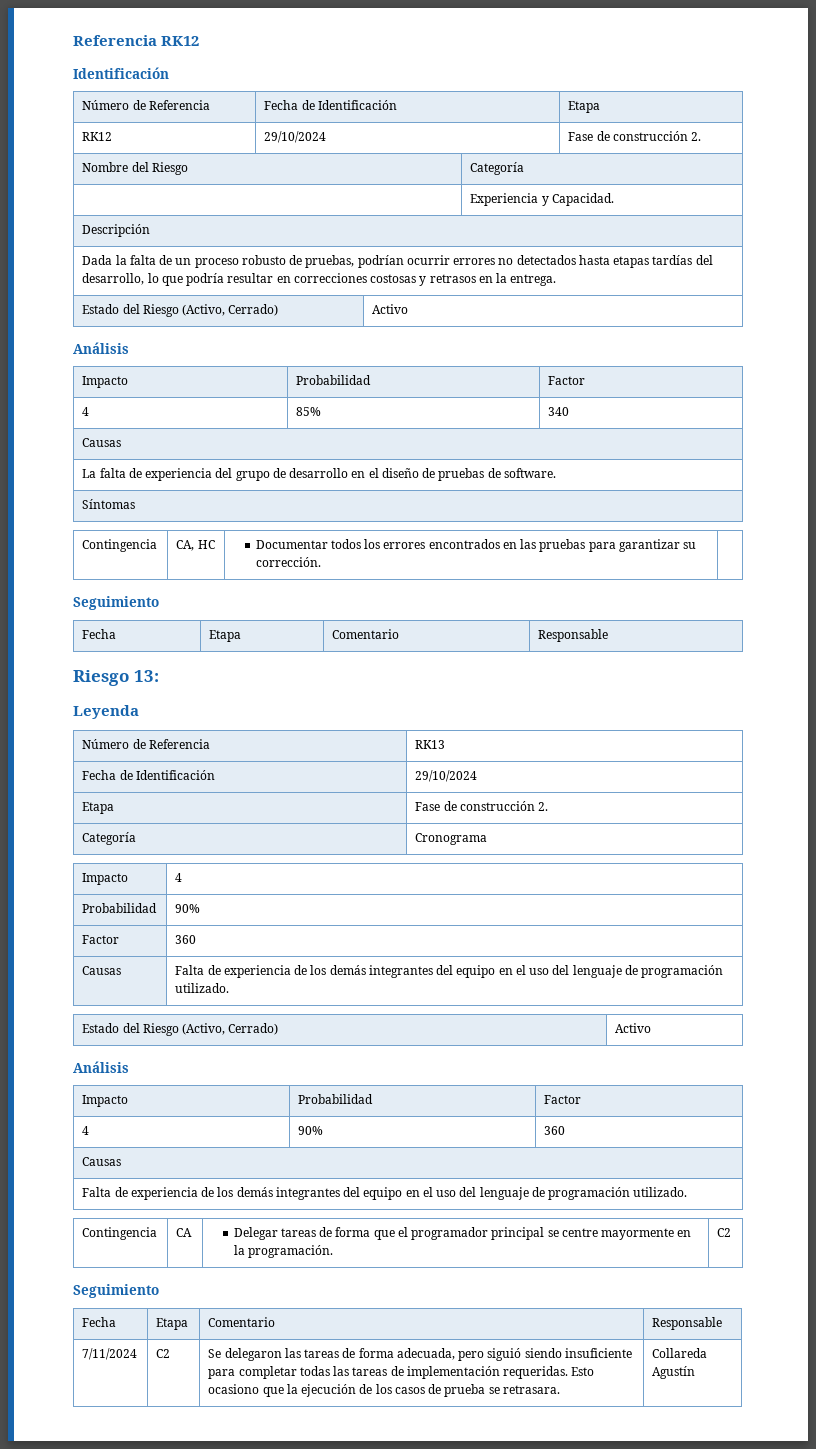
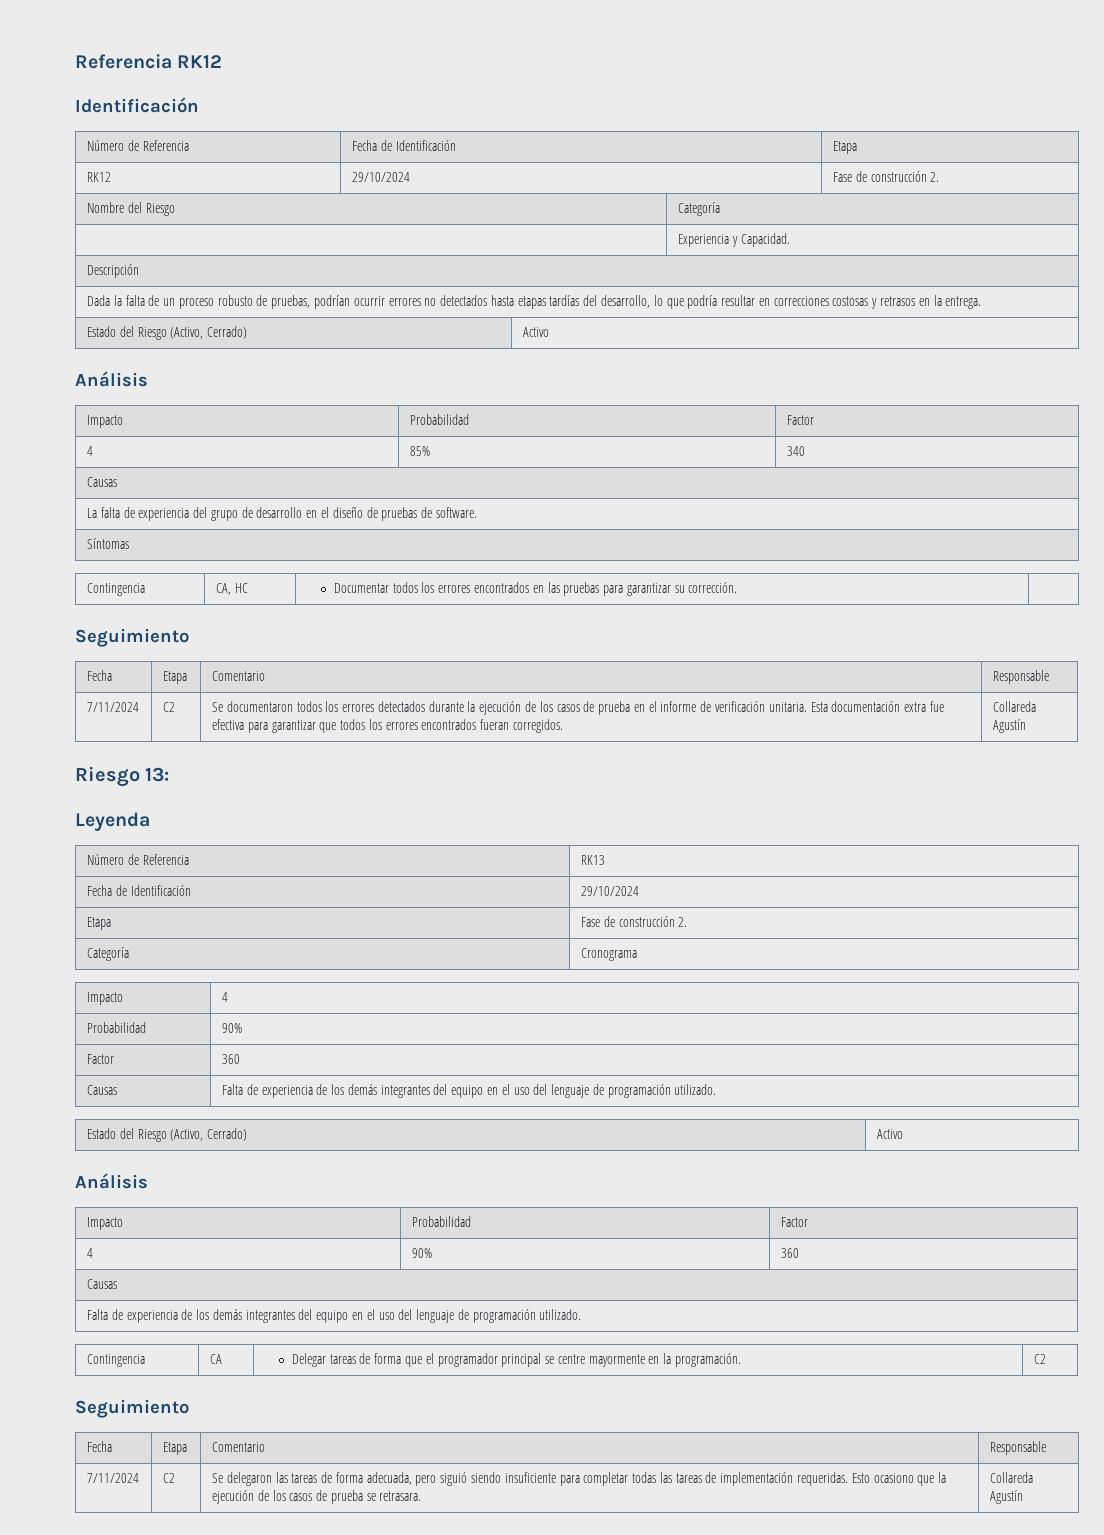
(609, 635) none -> [86,702,139,712] [162,702,175,712] [211,701,944,715] [211,719,563,733] [992,701,1036,712] [992,719,1026,733] // 7/11/2024 | C2 | Se documentaron todos los errores detectados durante la ejecución de los casos de prueba en el informe de verificación unitaria. Esta documentación extra fue efectiva para garantizar que todos los errores encontrados fueran corregidos. | Collareda Agustín

